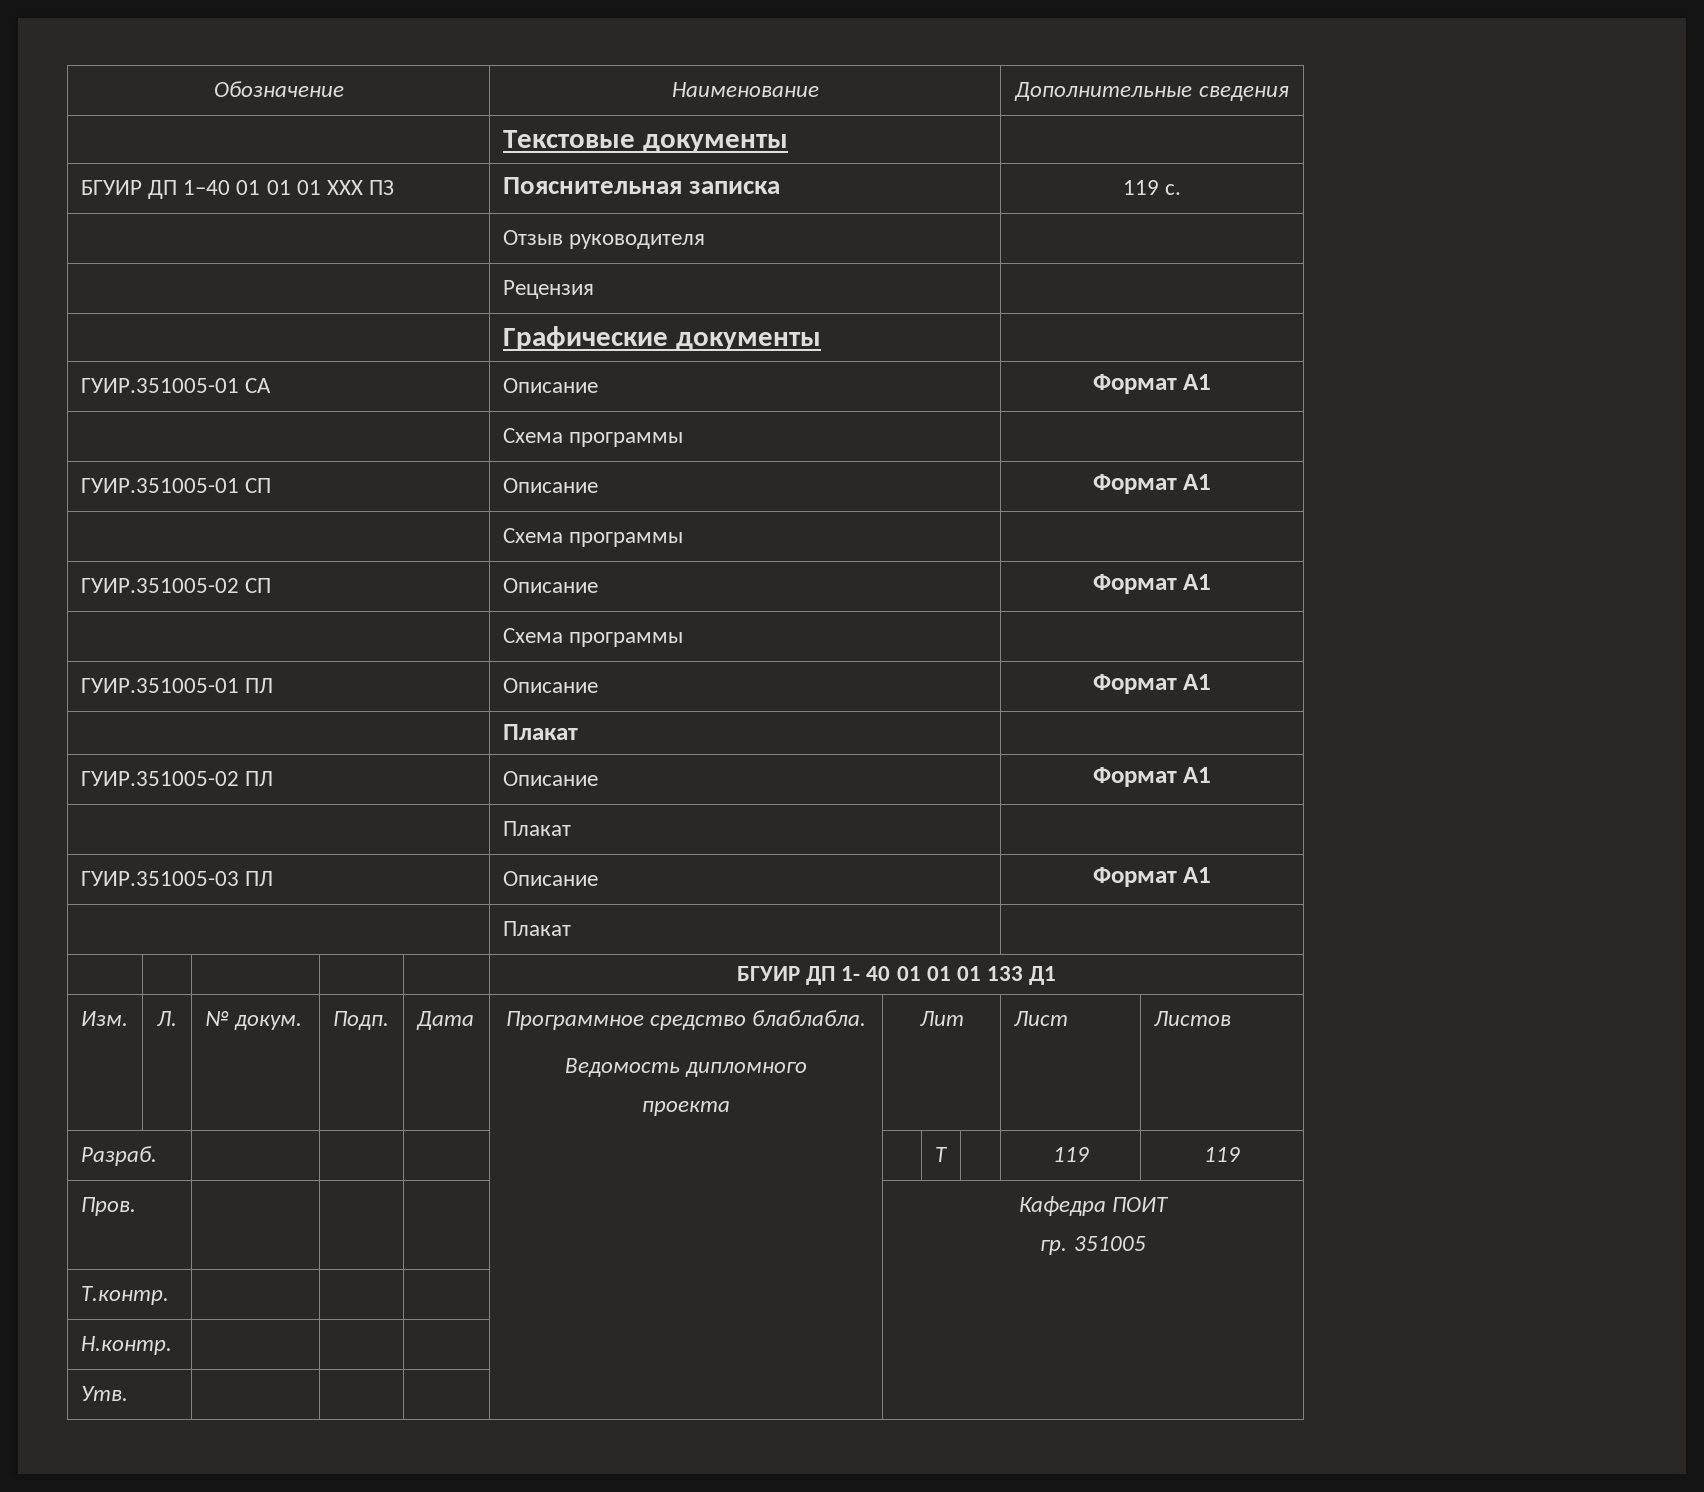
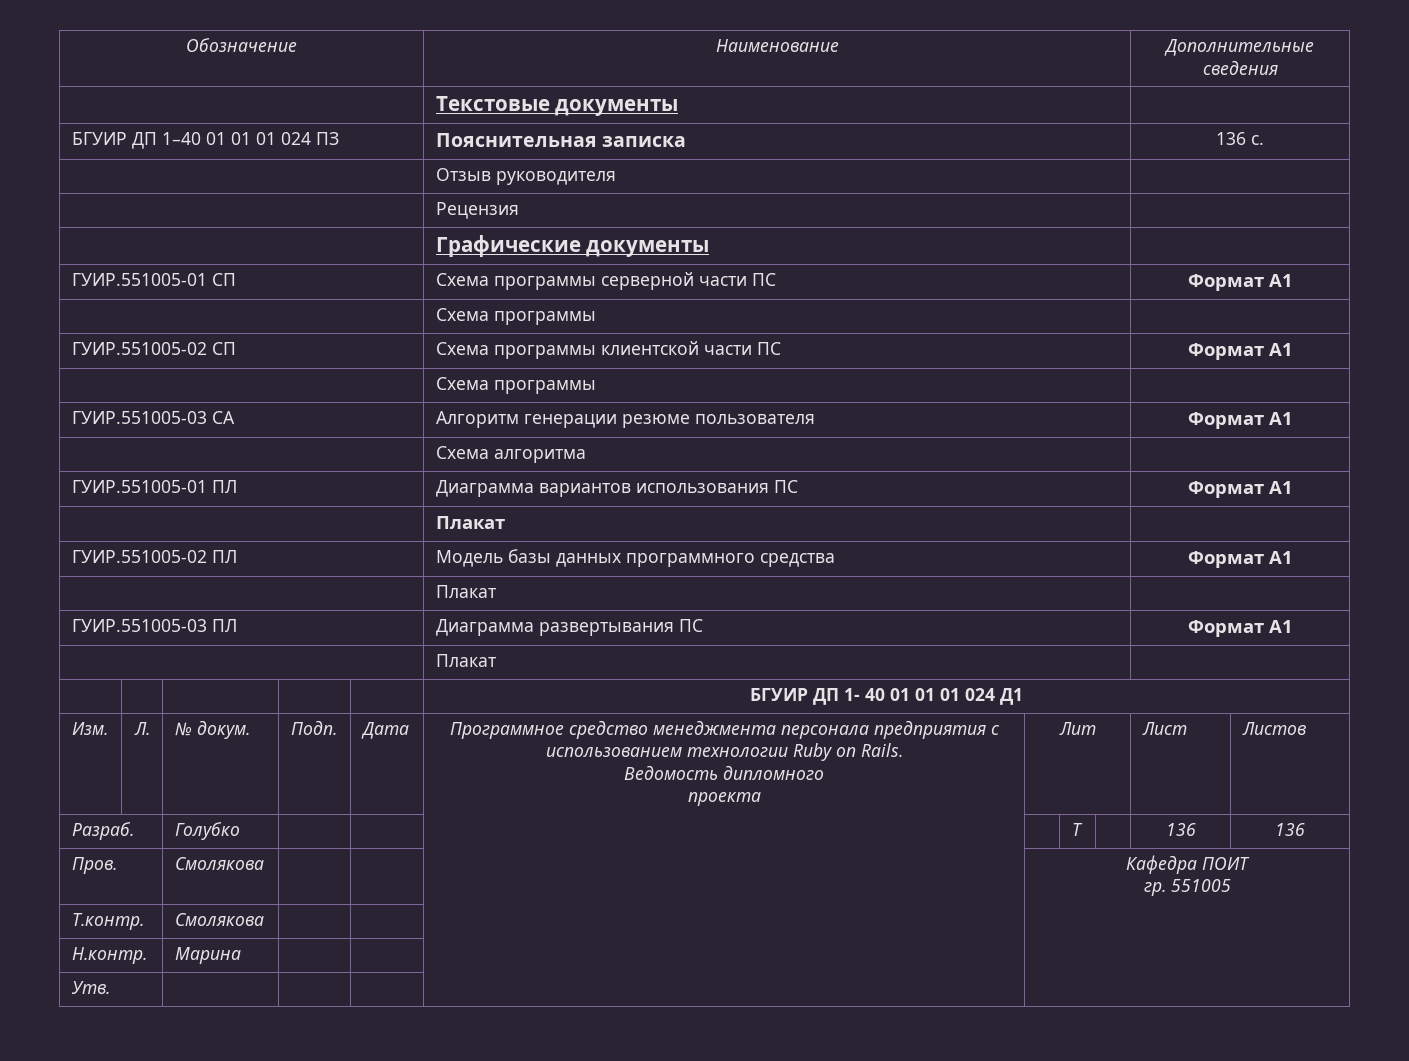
[327,180,364,195] XXX -> [280,132,311,145] 024
[1122,180,1159,195] 119 -> [1216,132,1246,145] 136
[80,378,272,393] [502,378,598,393] [1092,374,1212,394] [502,428,684,447] [80,478,272,493] [502,478,598,493] [1092,474,1212,494] [502,528,684,547] [80,578,272,593] [502,578,598,593] [1092,574,1212,594] [502,628,684,647] [80,678,274,693] [502,678,598,693] [1092,674,1212,694] [502,724,578,740] [80,771,274,786] [502,771,598,786] [1092,767,1212,787] [502,821,571,836] [80,871,274,886] [502,871,598,886] ГУИР.351005-01 СА | Описание | Формат А1 // | Схема программы | // ГУИР.351005-01 СП | Описание | Формат А1 // | Схема программы | // ГУИР.351005-02 СП | Описание | Формат А1 // | Схема программы | // ГУИР.351005-01 ПЛ | Описание | Формат А1 // | Плакат | // ГУИР.351005-02 ПЛ | Описание | Формат А1 // | Плакат | // ГУИР.351005-03 ПЛ | Описание -> [71,273,236,286] [435,272,776,290] [1187,274,1293,291] [435,308,596,325] [71,342,236,355] [435,341,781,359] [1187,343,1293,360] [435,377,596,394] [71,411,235,424] [435,411,815,428] [1187,412,1293,429] [435,446,586,463] [71,480,237,493] [435,480,798,497] [1187,481,1293,498] [435,516,505,529] [71,550,237,563] [435,549,835,567] [1187,551,1293,568] [435,585,496,598] [71,619,237,632] [435,619,703,636] ГУИР.551005-01 СП | Схема программы серверной части ПС | Формат А1 // | Схема программы | // ГУИР.551005-02 СП | Схема программы клиентской части ПС | Формат А1 // | Схема программы | // ГУИР.551005-03 СА | Алгоритм генерации резюме пользователя | Формат А1 // | Схема алгоритма | // ГУИР.551005-01 ПЛ | Диаграмма вариантов использования ПС | Формат А1 // | Плакат | // ГУИР.551005-02 ПЛ | Модель базы данных программного средства | Формат А1 // | Плакат | // ГУИР.551005-03 ПЛ | Диаграмма развертывания ПС
[987,966,1024,981] 133 -> [965,688,995,701] 024
[752,1010,867,1026] блаблабла. -> [652,720,1000,739] [545,743,903,761] менеджмента персонала предприятия с использованием технологии Ruby on Rails.
(157, 1156) none -> [174,822,240,840] Голубко
[1052,1147,1089,1162] [1204,1147,1240,1162] 119 | 119 -> [1165,823,1196,836] [1275,823,1305,836] 136 | 136
(136, 1206) none -> [174,857,264,870] Смолякова
[1073,1236,1146,1251] 351005 -> [1170,879,1231,892] 551005
(169, 1295) none -> [174,913,264,926] Смолякова
(172, 1345) none -> [174,947,241,964] Марина

